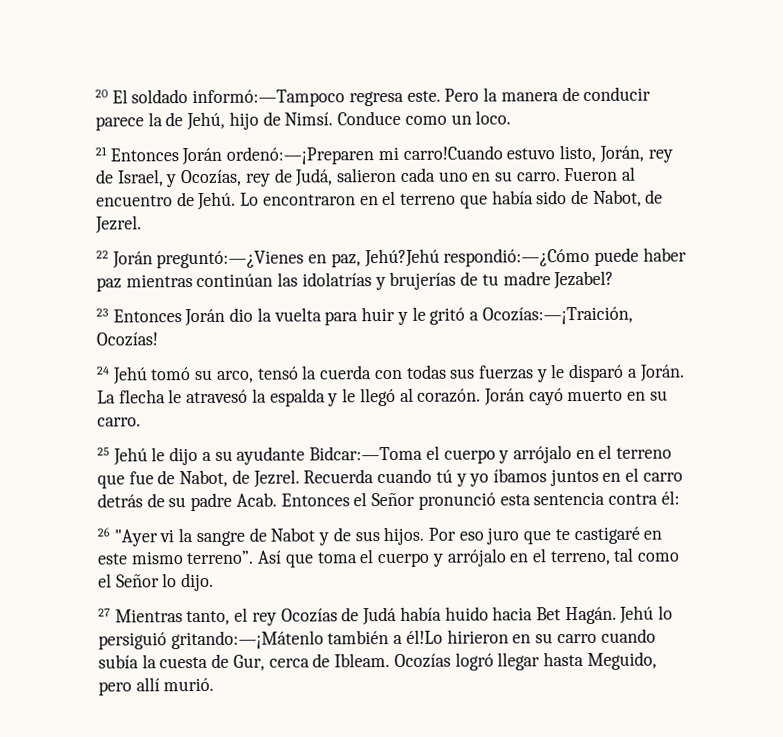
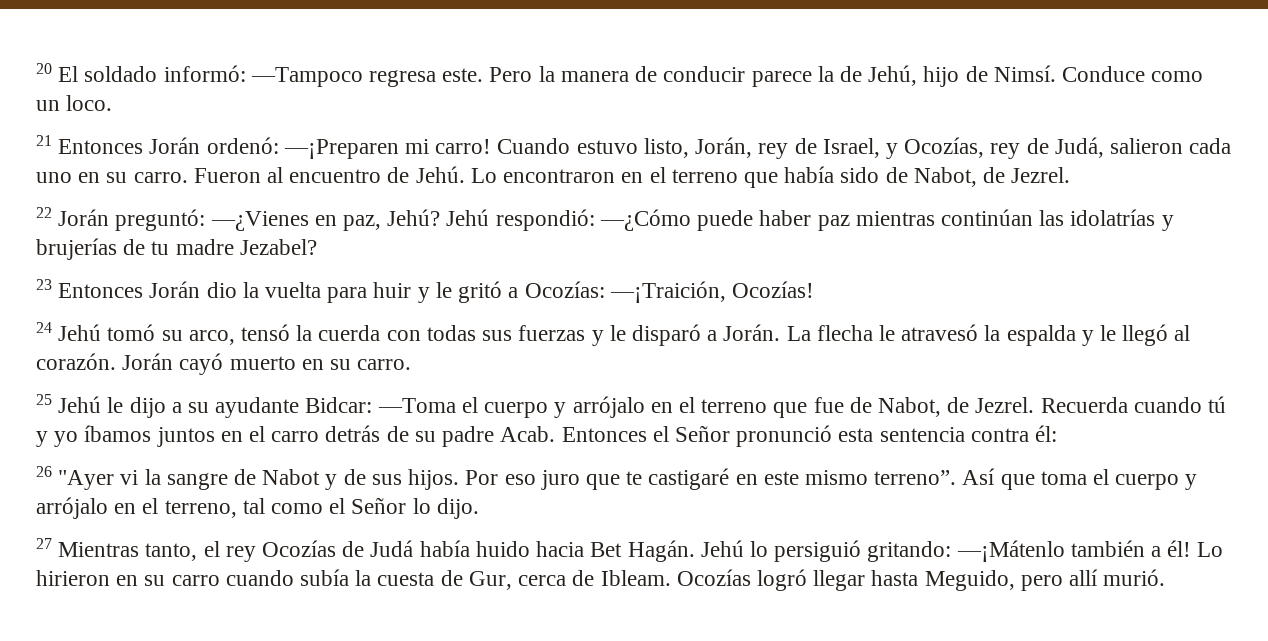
[192,89,346,108] informó:—Tampoco -> [163,65,363,87] informó: —Tampoco
[226,145,503,165] ordenó:—¡Preparen mi carro!Cuando -> [206,137,571,159] ordenó: —¡Preparen mi carro! Cuando
[156,247,591,269] preguntó:—¿Vienes en paz, Jehú?Jehú respondió:—¿Cómo -> [115,209,691,231] preguntó: —¿Vienes en paz, Jehú? Jehú respondió: —¿Cómo
[481,306,633,325] Ocozías:—¡Traición, -> [524,281,726,303] Ocozías: —¡Traición,
[309,445,424,461] Bidcar:—Toma -> [305,397,456,413] Bidcar: —Toma
[170,629,443,650] gritando:—¡Mátenlo también a él!Lo -> [867,540,1224,562] gritando: —¡Mátenlo también a él! Lo

